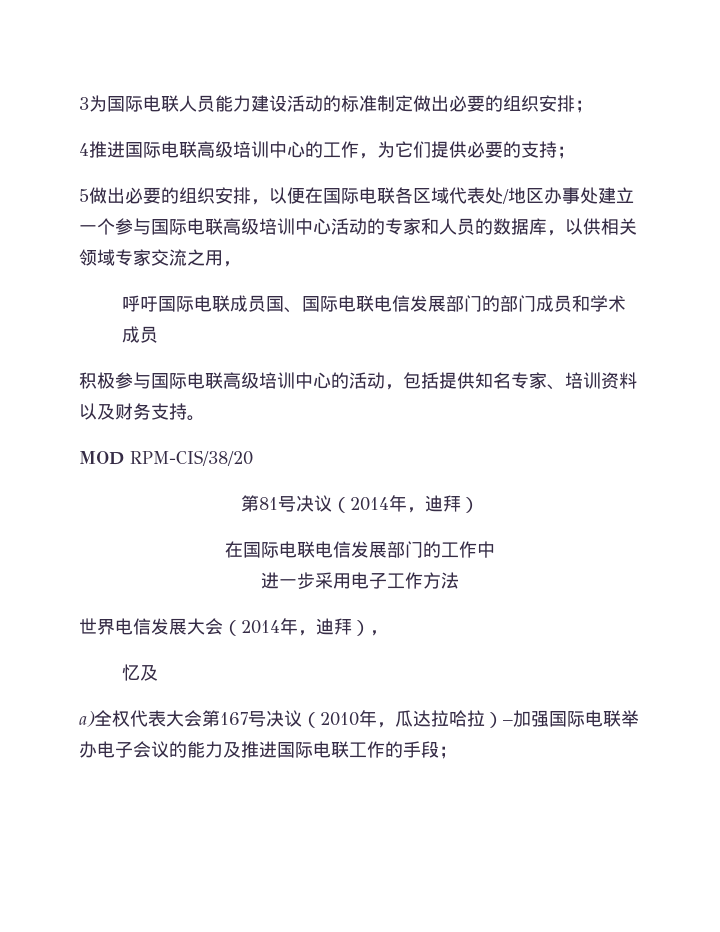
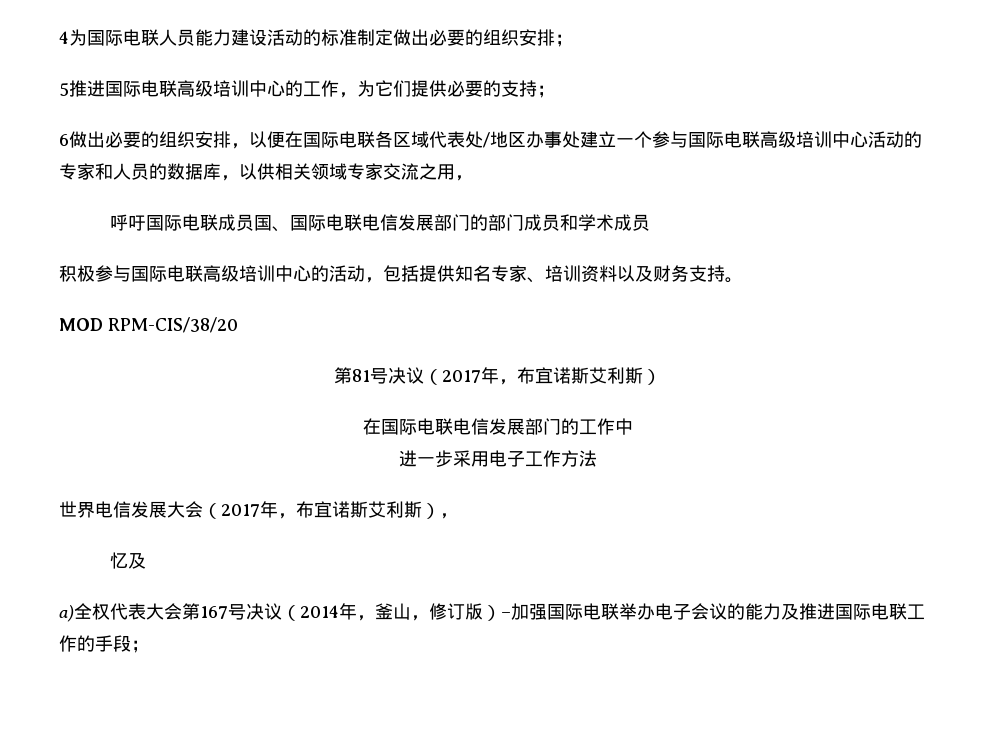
[79,97,89,110] 3 -> [59,31,69,44] 4
[79,143,89,156] 4 -> [59,83,69,96] 5
[79,189,89,202] 5 -> [59,134,69,146] 6
[350,495,461,513] 2014年，迪拜 -> [442,367,643,385] 2017年，布宜诺斯艾利斯
[241,618,352,636] 2014年，迪拜 -> [221,501,422,519] 2017年，布宜诺斯艾利斯
[320,710,485,728] 2010年，瓜达拉哈拉 -> [300,603,483,621] 2014年，釜山，修订版

